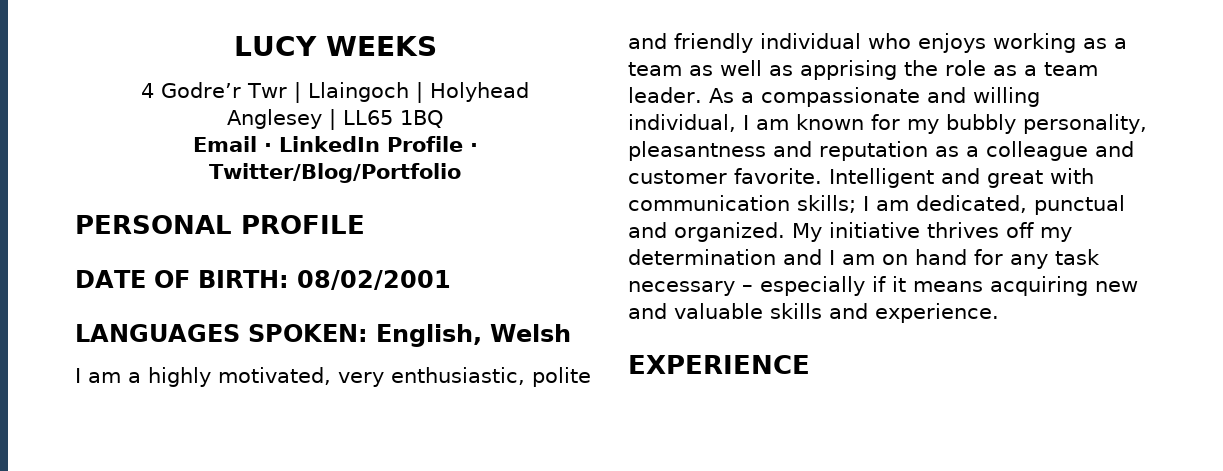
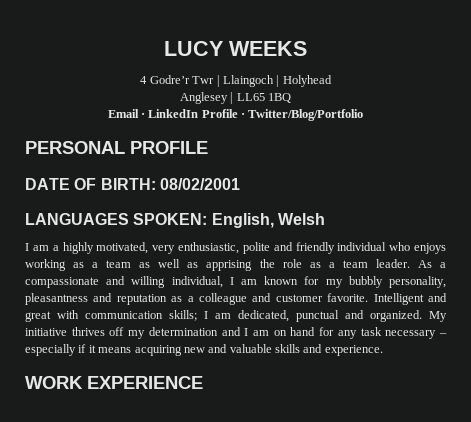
(999, 313) none -> [25,376,83,389] WORK

